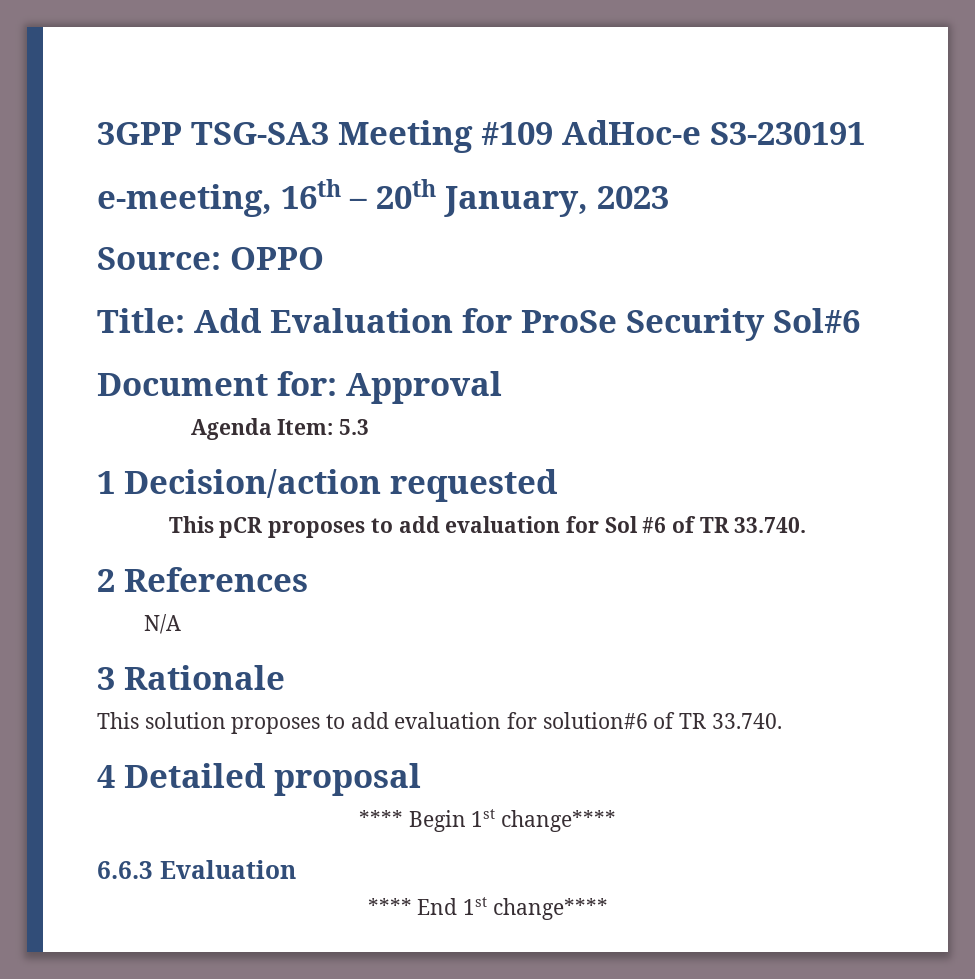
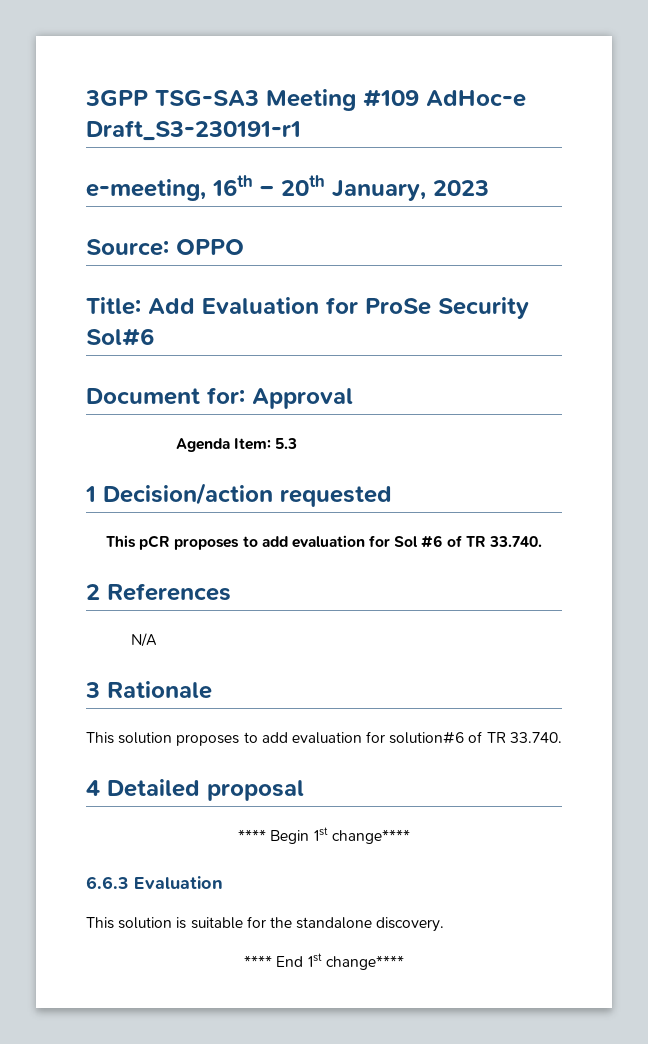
[710,122,865,145] S3-230191 -> [86,120,301,141] Draft_S3-230191-r1
(296, 869) none -> [86,916,445,932] // This solution is suitable for the standalone discovery.

